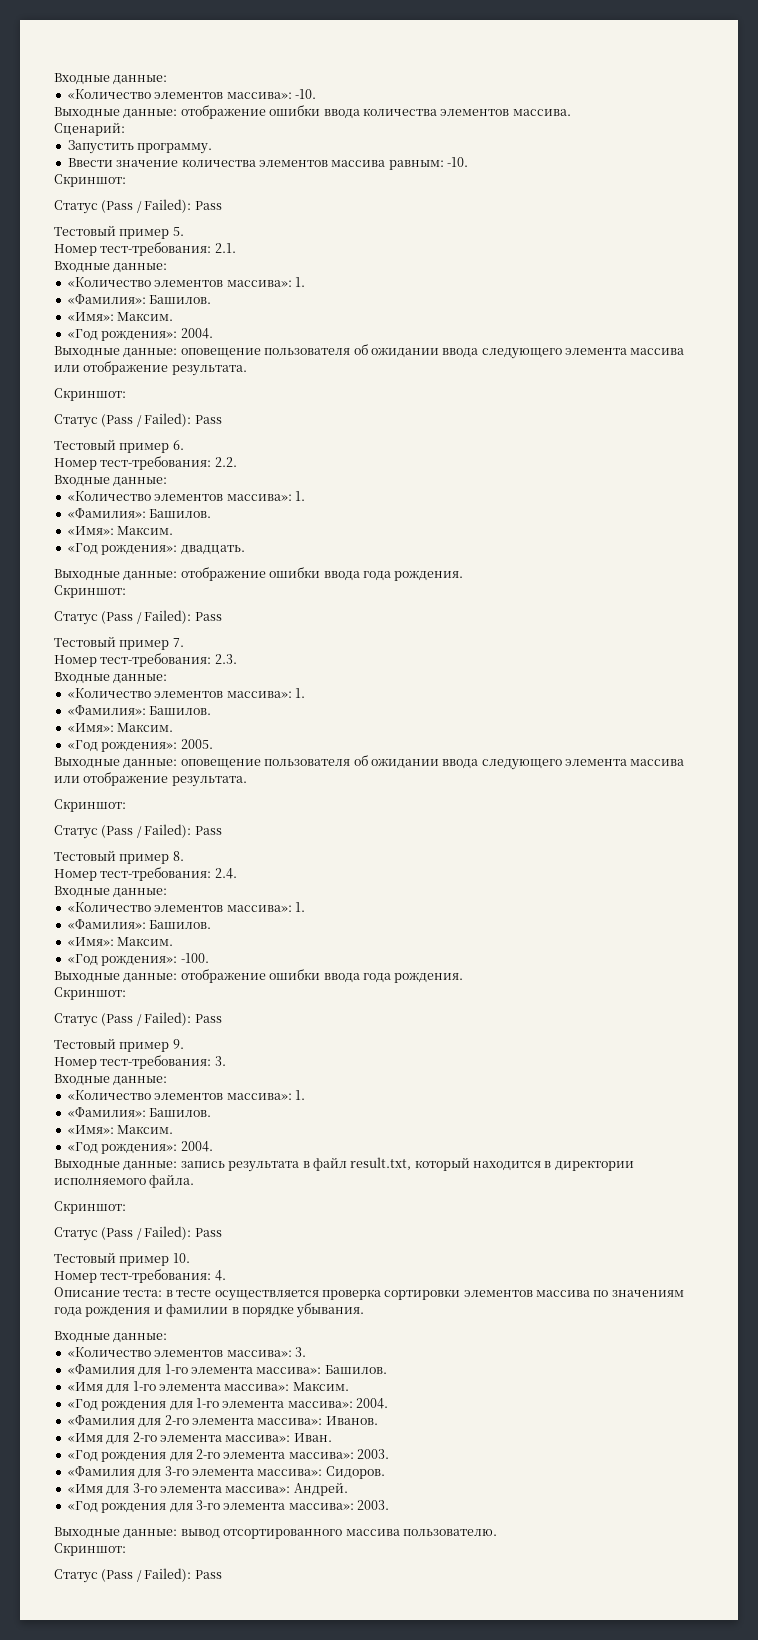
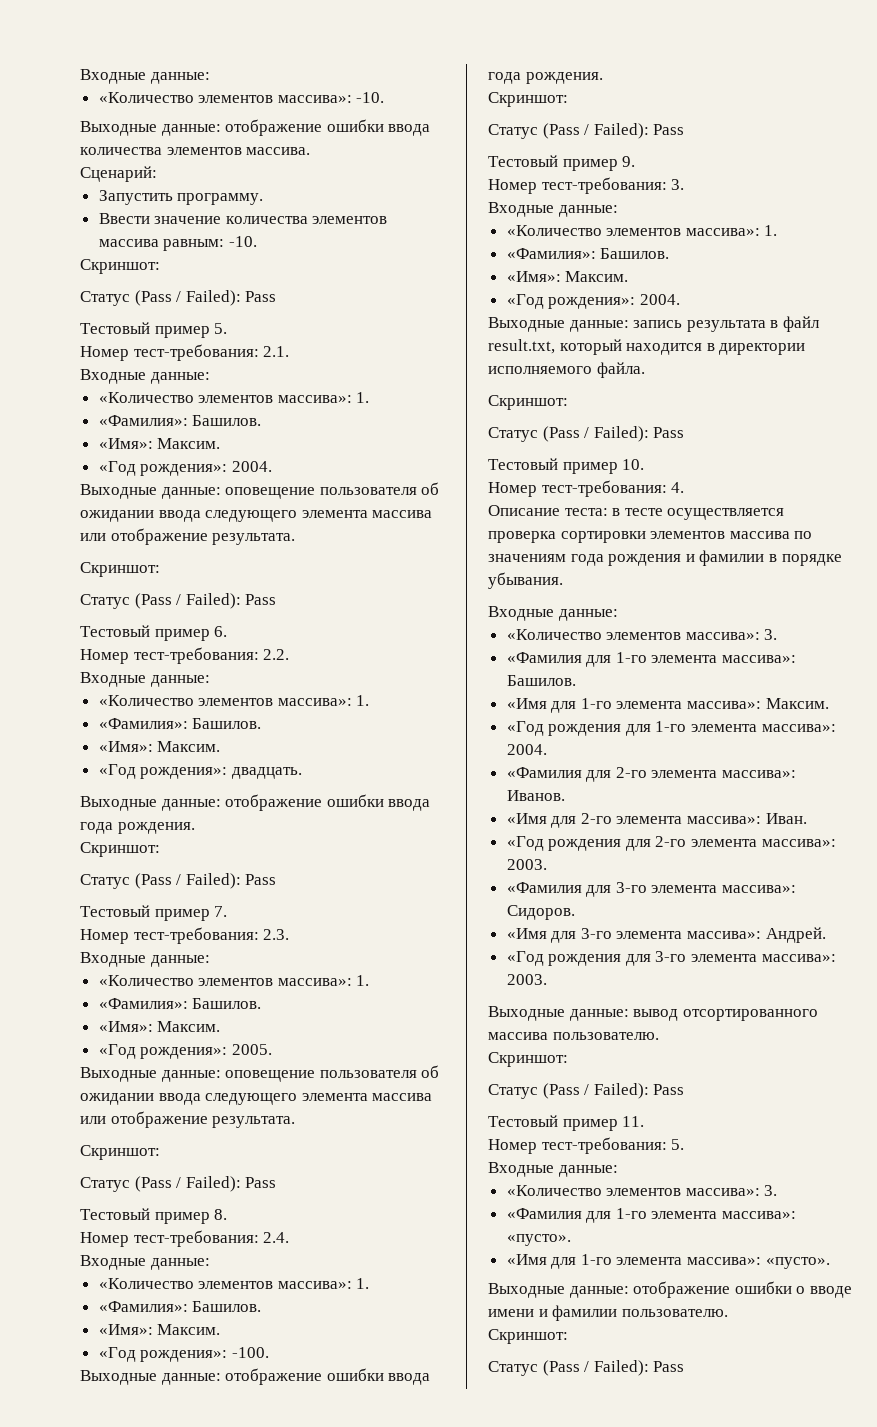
(222, 1574) none -> [488,1115,645,1131] [488,1137,685,1154] [488,1162,618,1177] [506,1185,778,1196] [506,1208,797,1223] [506,1234,571,1246] [506,1254,830,1269] [488,1281,852,1298] [488,1305,728,1321] [488,1329,568,1344] [488,1360,685,1376] // Тестовый пример 11. // Номер тест-требования: 5. // Входные данные: // «Количество элементов массива»: 3. // «Фамилия для 1-го элемента массива»: «пусто». // «Имя для 1-го элемента массива»: «пусто». // Выходные данные: отображение ошибки о вводе имени и фамилии пользователю. // Скриншот: // Статус (Pass / Failed): Pass

